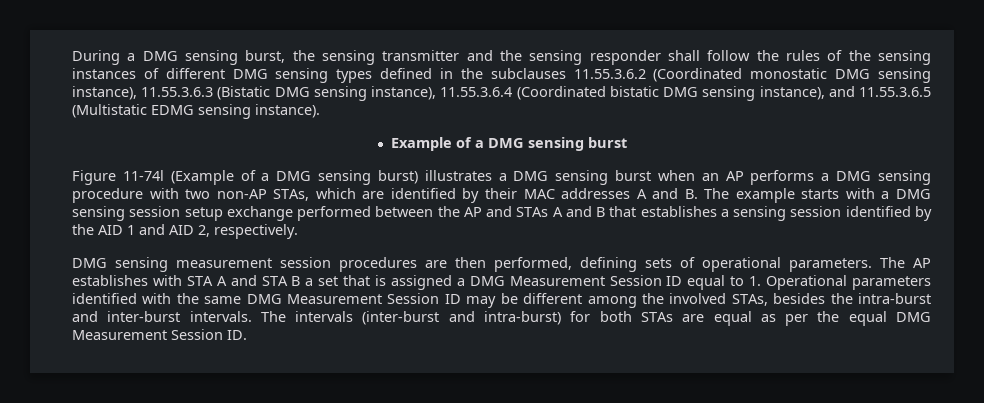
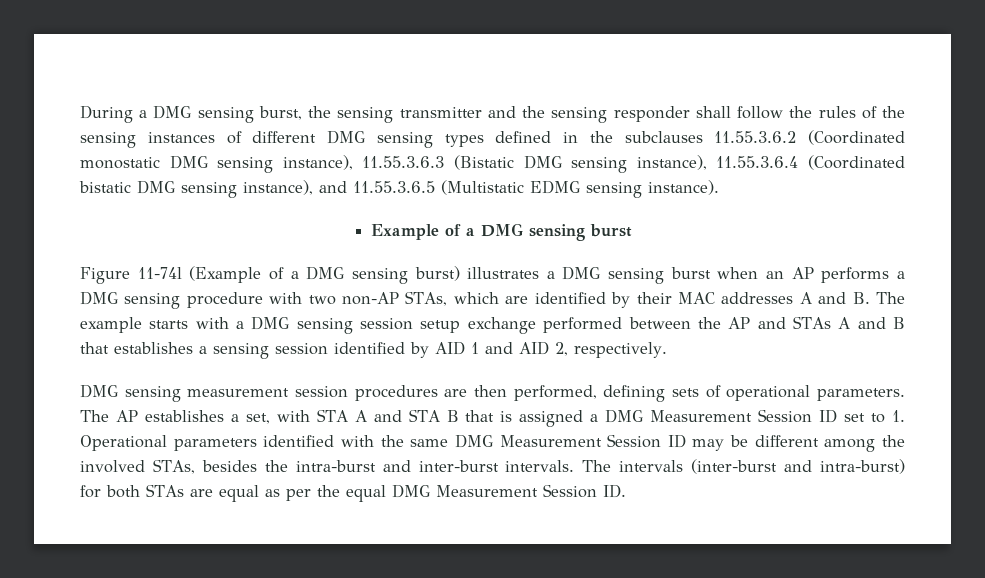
[72,224,94,235] the -> (429, 350) none
(148, 280) none -> [230,413,270,424] a set,
[305,276,339,286] a set -> (459, 416) none
[687,275,726,290] equal -> [844,413,866,422] set

